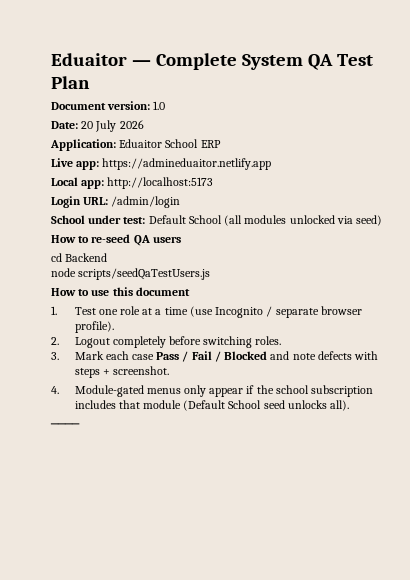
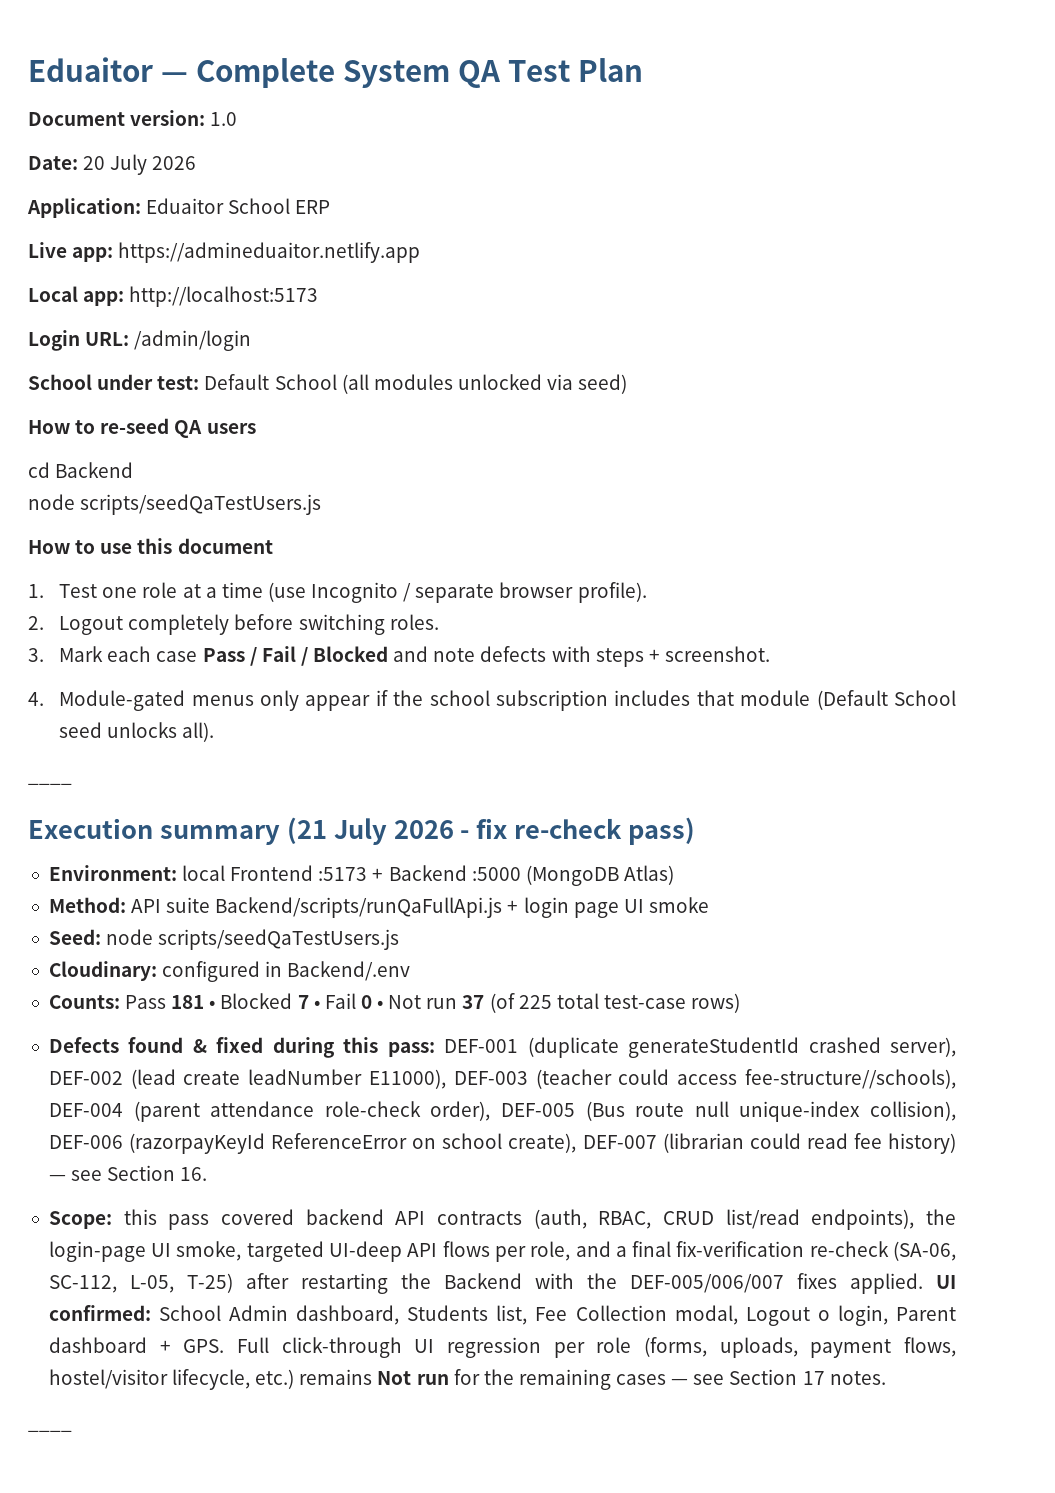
[50,423,80,428] ──── -> [28,782,72,785] [28,817,696,845] [48,865,674,886] [48,897,709,918] [48,929,400,950] [48,961,411,982] [48,993,741,1013] [48,1037,957,1058] [48,1069,956,1089] [48,1101,957,1122] [48,1133,957,1154] [48,1165,208,1181] [48,1209,956,1230] [48,1241,957,1262] [48,1273,956,1294] [48,1305,957,1326] [48,1337,956,1358] [48,1369,886,1390] [28,1429,72,1432] ____ // Execution summary (21 July 2026 - fix re-check pass) // Environment: local Frontend :5173 + Backend :5000 (MongoDB Atlas) // Method: API suite Backend/scripts/runQaFullApi.js + login page UI smoke // Seed: node scripts/seedQaTestUsers.js // Cloudinary: configured in Backend/.env // Counts: Pass 181 • Blocked 7 • Fail 0 • Not run 37 (of 225 total test-case rows) // Defects found & fixed during this pass: DEF-001 (duplicate generateStudentId crashed server), DEF-002 (lead create leadNumber E11000), DEF-003 (teacher could access fee-structure//schools), DEF-004 (parent attendance role-check order), DEF-005 (Bus route null unique-index collision), DEF-006 (razorpayKeyId ReferenceError on school create), DEF-007 (librarian could read fee history) — see Section 16. // Scope: this pass covered backend API contracts (auth, RBAC, CRUD list/read endpoints), the login-page UI smoke, targeted UI-deep API flows per role, and a final fix-verification re-check (SA-06, SC-112, L-05, T-25) after restarting the Backend with the DEF-005/006/007 fixes applied. UI confirmed: School Admin dashboard, Students list, Fee Collection modal, Logout o login, Parent dashboard + GPS. Full click-through UI regression per role (forms, uploads, payment flows, hostel/visitor lifecycle, etc.) remains Not run for the remaining cases — see Section 17 notes. // ____

